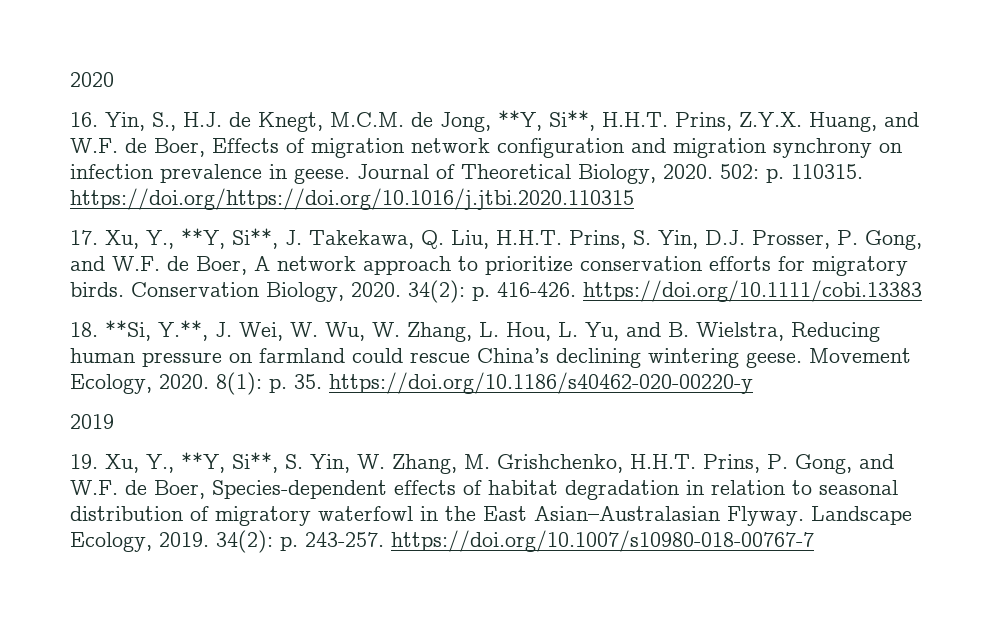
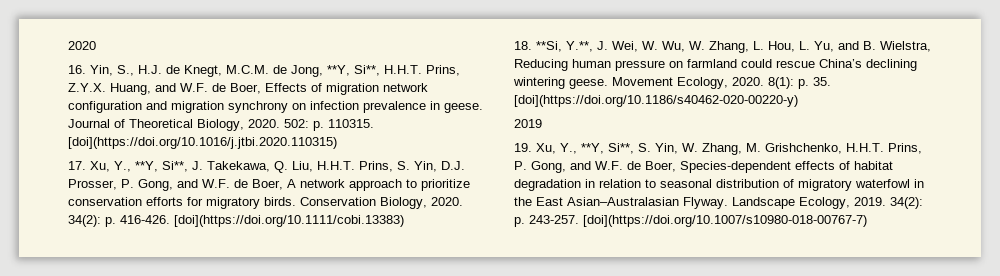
[70,188,634,210] https://doi.org/https://doi.org/10.1016/j.jtbi.2020.110315 -> [68,137,337,149] [doi](https://doi.org/10.1016/j.jtbi.2020.110315)
[583,280,922,302] https://doi.org/10.1111/cobi.13383 -> [174,215,404,227] [doi](https://doi.org/10.1111/cobi.13383)
[329,372,753,394] https://doi.org/10.1186/s40462-020-00220-y -> [514,95,798,107] [doi](https://doi.org/10.1186/s40462-020-00220-y)
[391,530,814,552] https://doi.org/10.1007/s10980-018-00767-7 -> [583,215,867,227] [doi](https://doi.org/10.1007/s10980-018-00767-7)

